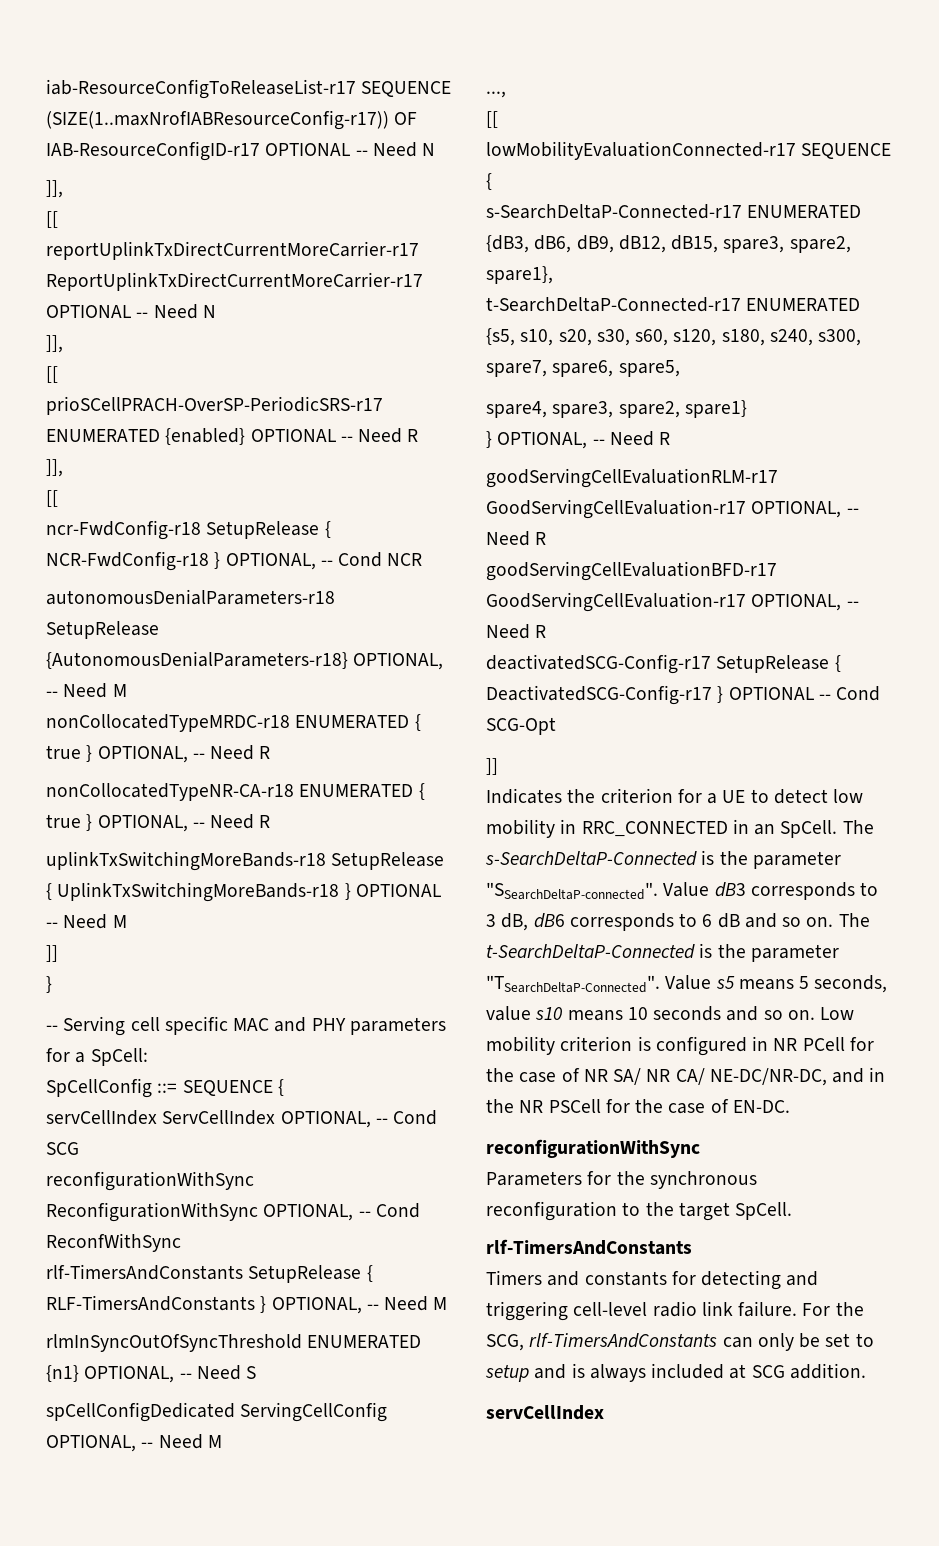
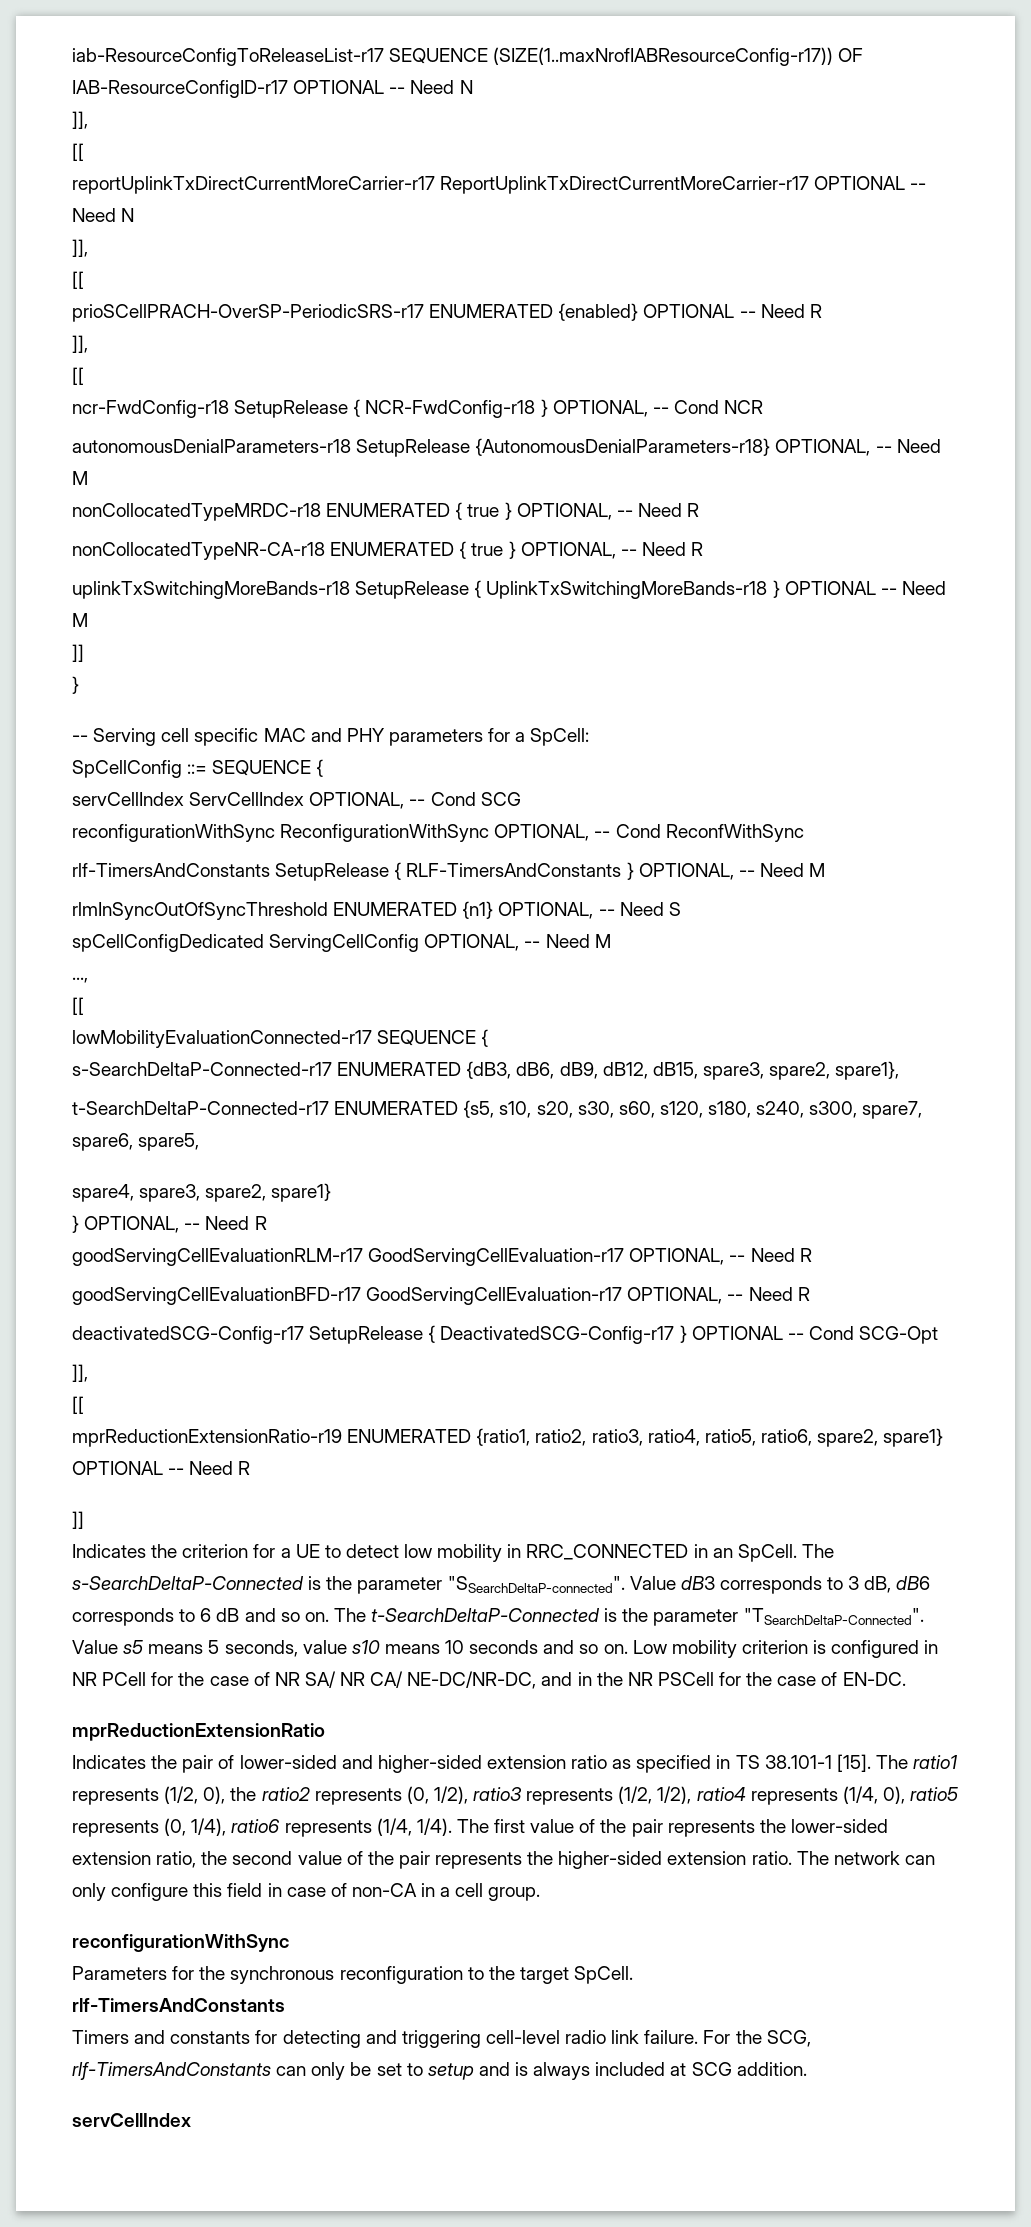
(556, 726) none -> [72,1364,88,1382] [72,1396,84,1414] [72,1428,944,1447] [72,1461,251,1475] // ]], // [[ // mprReductionExtensionRatio-r19 ENUMERATED {ratio1, ratio2, ratio3, ratio4, ratio5, ratio6, spare2, spare1} OPTIONAL -- Need R
(790, 1106) none -> [72,1723,325,1741] [72,1754,958,1773] [72,1786,959,1805] [72,1818,888,1837] [72,1851,935,1869] [72,1883,541,1901] // mprReductionExtensionRatio // Indicates the pair of lower-sided and higher-sided extension ratio as specified in TS 38.101-1 [15]. The ratio1 represents (1/2, 0), the ratio2 represents (0, 1/2), ratio3 represents (1/2, 1/2), ratio4 represents (1/4, 0), ratio5 represents (0, 1/4), ratio6 represents (1/4, 1/4). The first value of the pair represents the lower-sided extension ratio, the second value of the pair represents the higher-sided extension ratio. The network can only configure this field in case of non-CA in a cell group.

